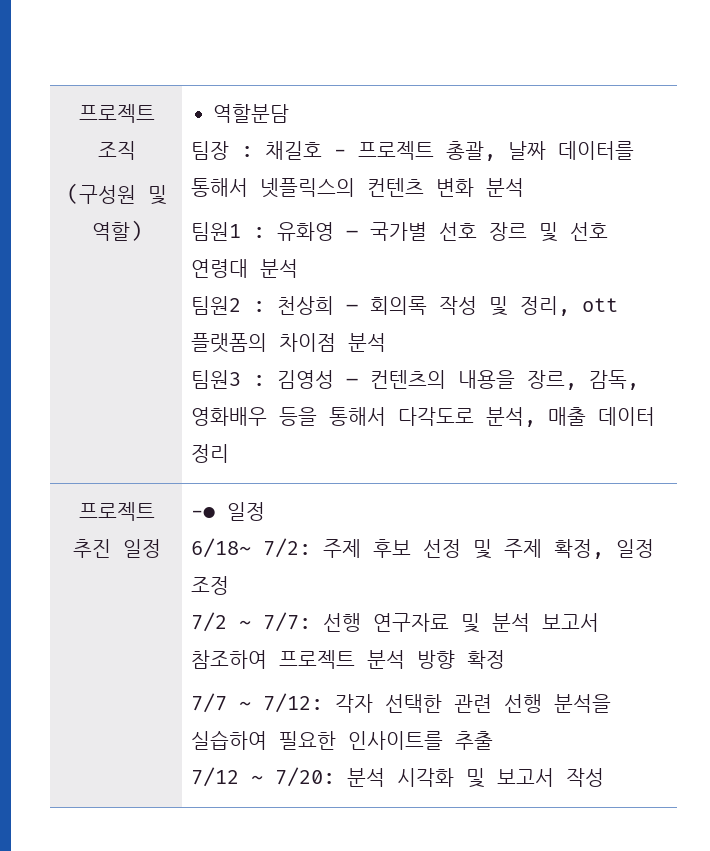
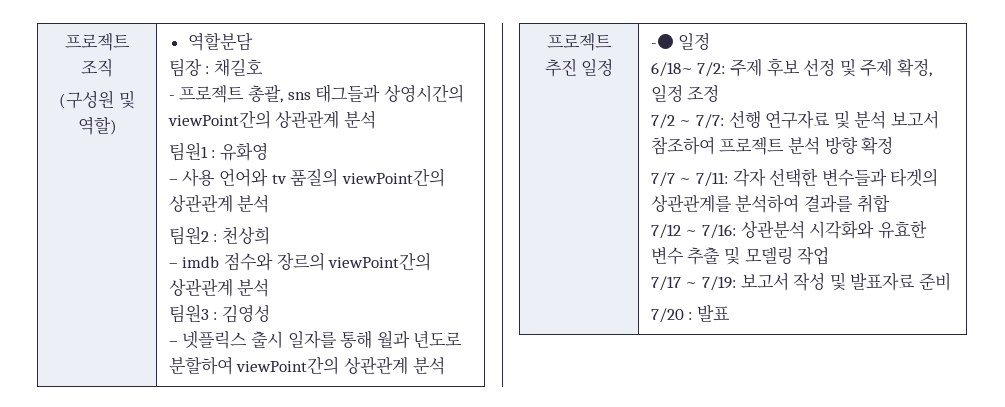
(322, 150) none -> (263, 67) //
[507,141,634,160] [190,178,524,198] [190,222,608,242] [190,259,298,278] [190,296,618,316] [190,333,386,353] [190,370,639,390] [190,407,655,427] [190,444,229,463] 날짜 데이터를 통해서 넷플릭스의 컨텐츠 변화 분석 // 팀원1 : 유화영 – 국가별 선호 장르 및 선호 연령대 분석 // 팀원2 : 천상희 – 회의록 작성 및 정리, ott 플랫폼의 차이점 분석 // 팀원3 : 김영성 – 컨텐츠의 내용을 장르, 감독, 영화배우 등을 통해서 다각도로 분석, 매출 데이터 정리 -> [287,84,464,103] [167,110,376,129] [168,142,268,161] [168,168,445,187] [168,194,270,213] [168,226,270,245] [168,252,432,271] [168,278,270,297] [168,304,270,323] [168,330,463,349] [168,356,445,375] sns 태그들과 상영시간의 viewPoint간의 상관관계 분석 // 팀원1 : 유화영 // – 사용 언어와 tv 품질의 viewPoint간의 상관관계 분석 // 팀원2 : 천상희 // – imdb 점수와 장르의 viewPoint간의 상관관계 분석 // 팀원3 : 김영성 // – 넷플릭스 출시 일자를 통해 월과 년도로 분할하여 viewPoint간의 상관관계 분석
[262,693,323,713] 7/12: -> [695,172,728,187] 7/11:
[453,694,611,713] [190,730,493,750] [190,767,604,788] 관련 선행 분석을 실습하여 필요한 인사이트를 추출 // 7/12 ~ 7/20: 분석 시각화 및 보고서 작성 -> [821,168,939,187] [650,194,890,213] [650,220,927,239] [650,246,830,265] [650,272,951,291] [650,305,730,323] 변수들과 타겟의 상관관계를 분석하여 결과를 취합 // 7/12 ~ 7/16: 상관분석 시각화와 유효한 변수 추출 및 모델링 작업 // 7/17 ~ 7/19: 보고서 작성 및 발표자료 준비 // 7/20 : 발표

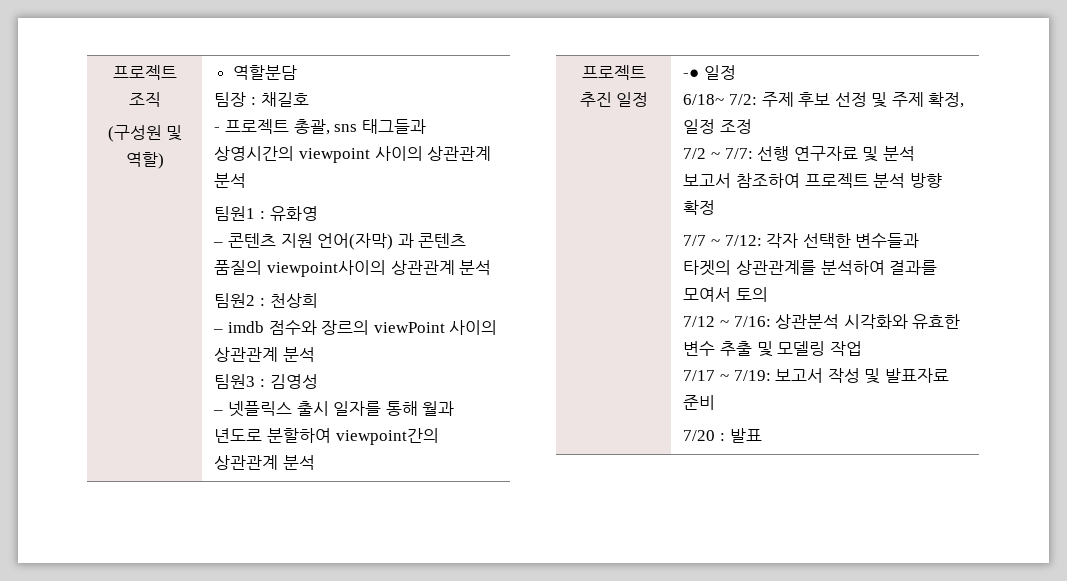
[167,110,271,129] viewPoint간의 -> [298,146,423,163] viewpoint 사이의
[182,168,445,187] 사용 언어와 tv 품질의 viewPoint간의 -> [227,233,467,250] [214,260,386,277] 콘텐츠 지원 언어(자막) 과 콘텐츠 품질의 viewpoint사이의
[328,252,432,271] viewPoint간의 -> [373,320,498,335] viewPoint 사이의
[236,356,340,375] viewPoint간의 -> [335,428,439,445] viewpoint간의
[695,172,728,187] 7/11: -> [724,235,762,246] 7/12:
[856,194,890,213] 취합 -> [683,287,768,302] 모여서 토의

